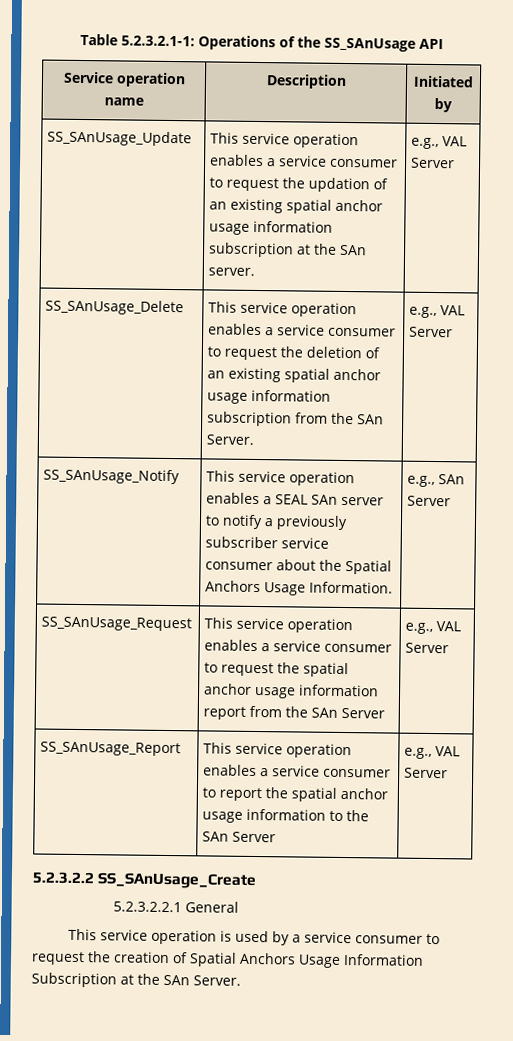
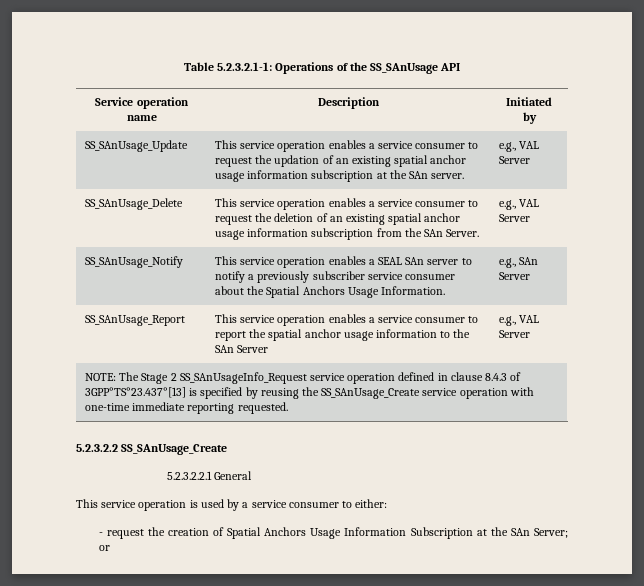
[40,616,192,632] [203,617,353,634] [203,639,392,653] [203,662,349,678] [203,683,379,699] [202,705,385,720] [404,621,461,635] [404,642,449,654] // SS_SAnUsage_Request | This service operation enables a service consumer to request the spatial anchor usage information report from the SAn Server | e.g., VAL Server -> (530, 276) none
(448, 773) none -> [84,372,522,384] [84,387,534,399] [84,402,288,414] // NOTE: The Stage 2 SS_SAnUsageInfo_Request service operation defined in clause 8.4.3 of 3GPP°TS°23.437°[13] is specified by reusing the SS_SAnUsage_Create service operation with one-time immediate reporting requested.
(440, 939) none -> [355,499,388,508] [98,532,103,536] either: // -
[193,975,241,986] Server. -> [534,528,568,538] [98,545,110,551] Server; or

